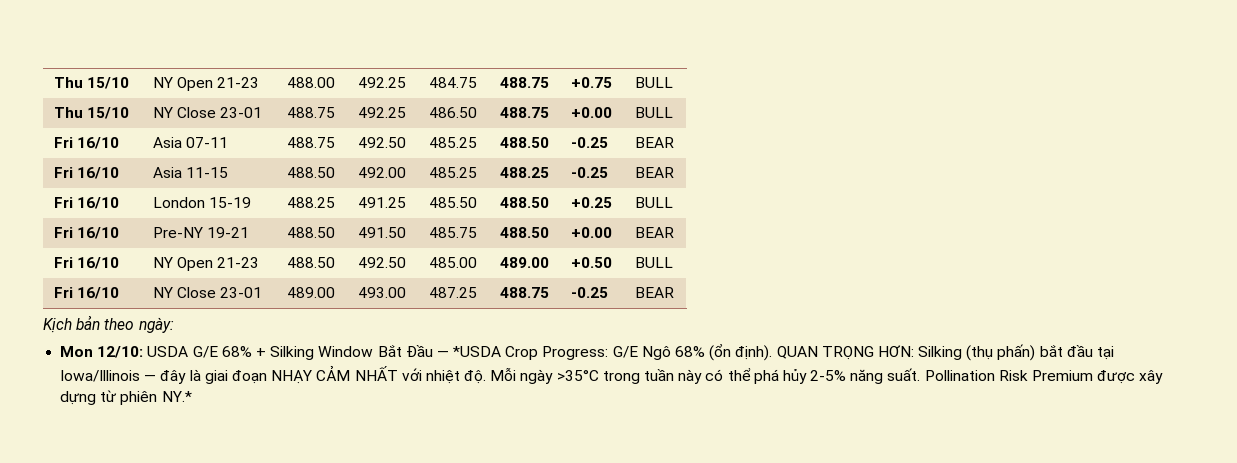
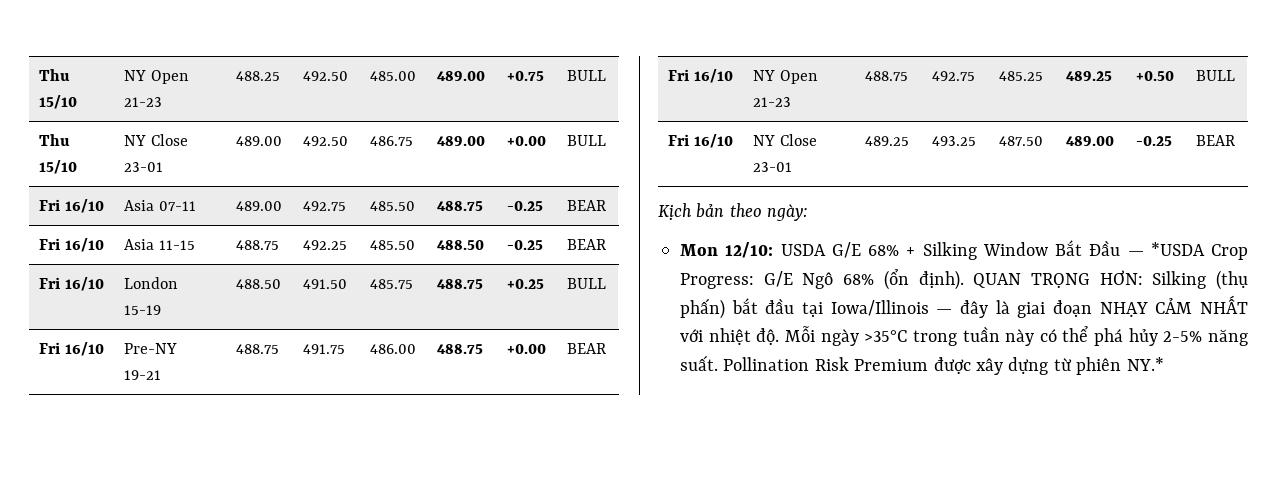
[286,77,335,88] [357,77,406,88] [428,77,477,88] [499,77,549,88] 488.00 | 492.25 | 484.75 | 488.75 -> [236,71,281,81] [303,71,349,81] [370,71,417,81] [437,71,486,81] 488.25 | 492.50 | 485.00 | 489.00
[286,107,335,118] [357,107,406,118] [428,107,477,118] [499,107,549,118] 488.75 | 492.25 | 486.50 | 488.75 -> [236,136,283,146] [303,136,349,146] [370,136,414,146] [437,136,486,146] 489.00 | 492.50 | 486.75 | 489.00
[286,137,335,148] [357,137,406,148] [428,137,477,148] [499,137,549,148] 488.75 | 492.50 | 485.25 | 488.50 -> [236,201,283,211] [303,201,347,211] [370,201,416,211] [437,201,484,211] 489.00 | 492.75 | 485.50 | 488.75
[286,167,335,178] [357,167,406,178] [428,167,477,178] [499,167,549,178] 488.50 | 492.00 | 485.25 | 488.25 -> [236,240,280,250] [303,240,348,250] [370,240,416,250] [437,240,485,250] 488.75 | 492.25 | 485.50 | 488.50
[286,197,335,208] [357,197,406,208] [428,197,477,208] [499,197,549,208] 488.25 | 491.25 | 485.50 | 488.50 -> [236,279,282,289] [303,279,348,289] [370,279,414,289] [437,279,484,289] 488.50 | 491.50 | 485.75 | 488.75
[286,227,335,238] [357,227,406,238] [428,227,477,238] [499,227,549,238] 488.50 | 491.50 | 485.75 | 488.50 -> [236,344,280,354] [303,344,346,354] [370,344,417,354] [437,344,484,354] 488.75 | 491.75 | 486.00 | 488.75
[286,257,335,268] [357,257,406,268] [428,257,477,268] [499,257,549,268] 488.50 | 492.50 | 485.00 | 489.00 -> [865,71,909,81] [932,71,976,81] [999,71,1044,81] [1066,71,1113,81] 488.75 | 492.75 | 485.25 | 489.25
[286,287,335,298] [357,287,406,298] [428,287,477,298] [499,287,549,298] 489.00 | 493.00 | 487.25 | 488.75 -> [865,136,910,146] [932,136,977,146] [999,136,1044,146] [1066,136,1115,146] 489.25 | 493.25 | 487.50 | 489.00

